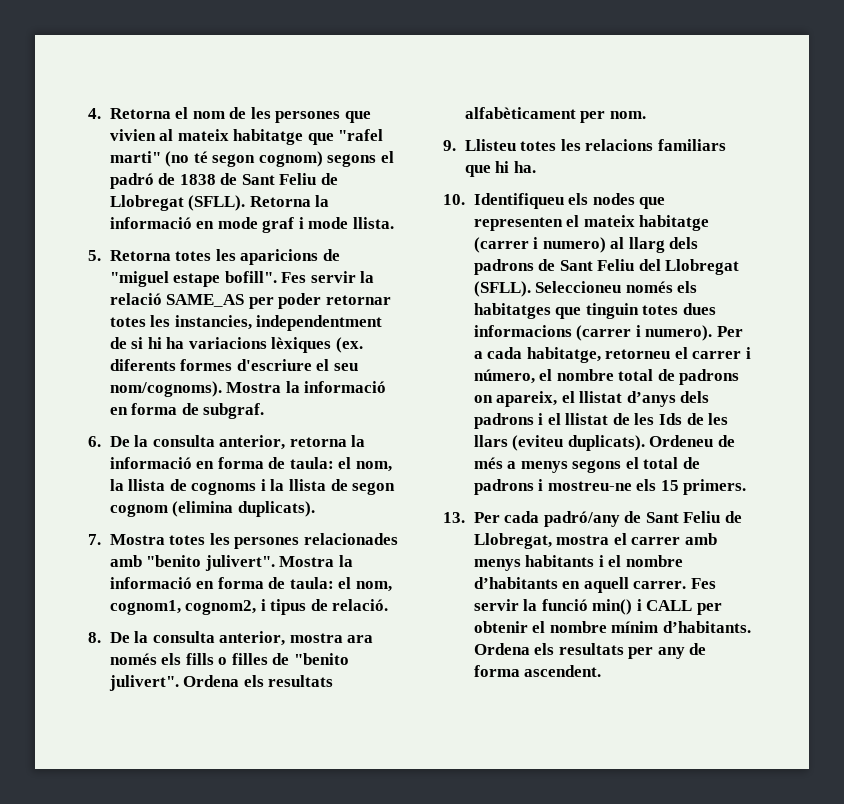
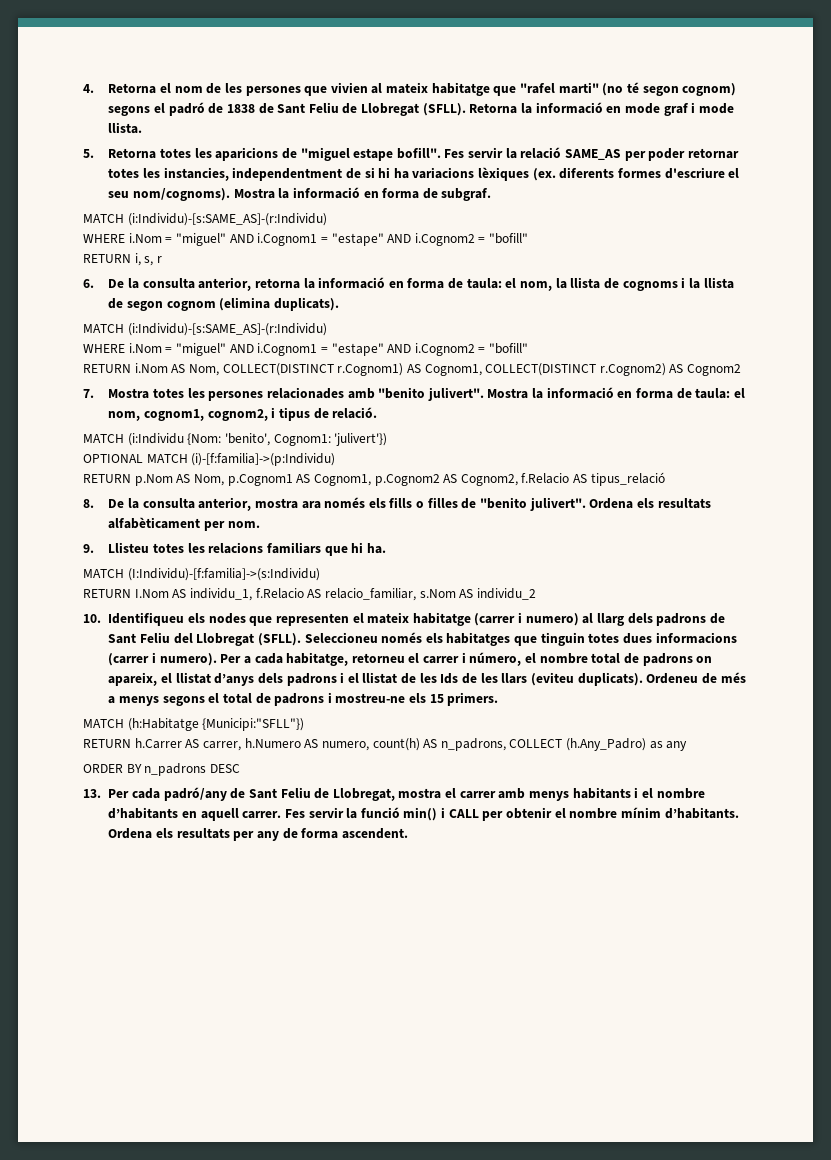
(265, 411) none -> [83,213,327,226] [83,233,529,246] [83,253,162,266] // MATCH (i:Individu)-[s:SAME_AS]-(r:Individu) // WHERE i.Nom = "miguel" AND i.Cognom1 = "estape" AND i.Cognom2 = "bofill" // RETURN i, s, r
(315, 509) none -> [83,323,327,336] [83,343,529,356] [83,363,742,376] // MATCH (i:Individu)-[s:SAME_AS]-(r:Individu) // WHERE i.Nom = "miguel" AND i.Cognom1 = "estape" AND i.Cognom2 = "bofill" // RETURN i.Nom AS Nom, COLLECT(DISTINCT r.Cognom1) AS Cognom1, COLLECT(DISTINCT r.Cognom2) AS Cognom2
(389, 605) none -> [83,433,388,446] [83,453,336,466] [83,472,665,486] // MATCH (i:Individu {Nom: 'benito', Cognom1: 'julivert'}) // OPTIONAL MATCH (i)-[f:familia]->(p:Individu) // RETURN p.Nom AS Nom, p.Cognom1 AS Cognom1, p.Cognom2 AS Cognom2, f.Relacio AS tipus_relació
(536, 167) none -> [83,568,320,581] [83,588,536,601] // MATCH (I:Individu)-[f:familia]->(s:Individu) // RETURN I.Nom AS individu_1, f.Relacio AS relacio_familiar, s.Nom AS individu_2
(747, 487) none -> [83,718,305,731] [83,738,688,751] [83,763,240,776] // MATCH (h:Habitatge {Municipi:"SFLL"}) // RETURN h.Carrer AS carrer, h.Numero AS numero, count(h) AS n_padrons, COLLECT (h.Any_Padro) as any // ORDER BY n_padrons DESC

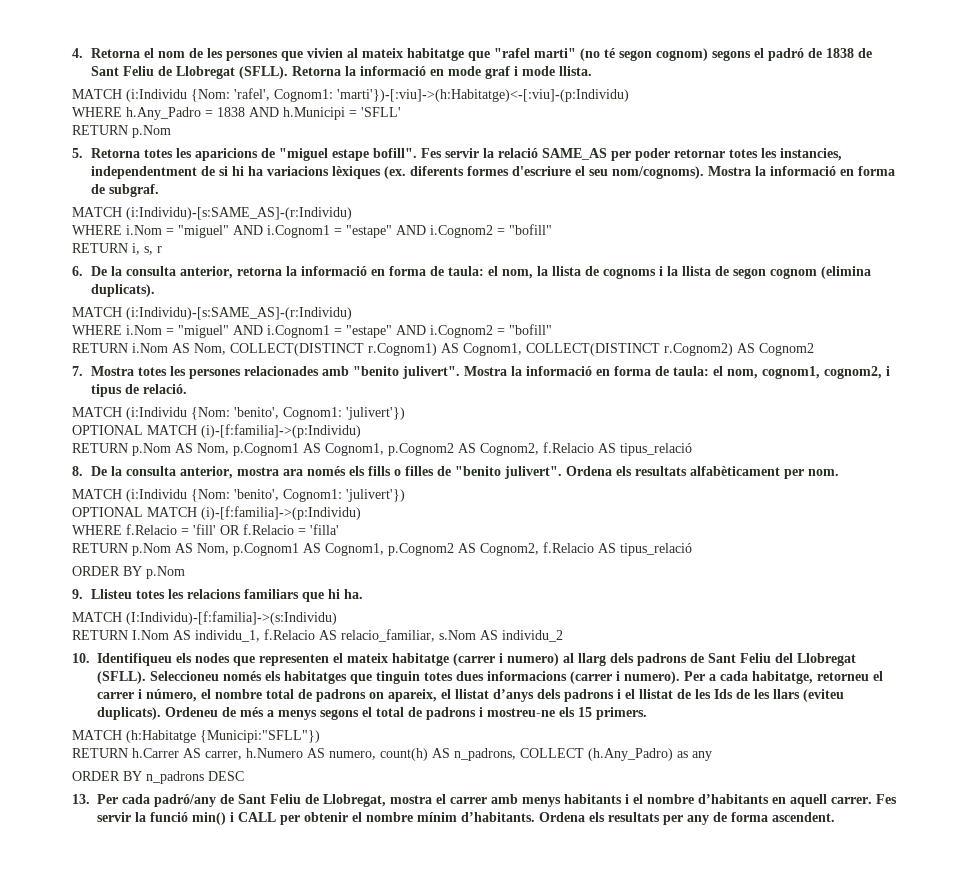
(143, 128) none -> [72,88,629,102] [72,107,401,120] [72,125,171,138] // MATCH (i:Individu {Nom: 'rafel', Cognom1: 'marti'})-[:viu]->(h:Habitatge)<-[:viu]-(p:Individu) // WHERE h.Any_Padro = 1838 AND h.Municipi = 'SFLL' // RETURN p.Nom
(260, 524) none -> [72,489,405,502] [72,506,361,520] [72,524,339,535] [72,542,692,556] [72,566,185,579] // MATCH (i:Individu {Nom: 'benito', Cognom1: 'julivert'}) // OPTIONAL MATCH (i)-[f:familia]->(p:Individu) // WHERE f.Relacio = 'fill' OR f.Relacio = 'filla' // RETURN p.Nom AS Nom, p.Cognom1 AS Cognom1, p.Cognom2 AS Cognom2, f.Relacio AS tipus_relació // ORDER BY p.Nom

